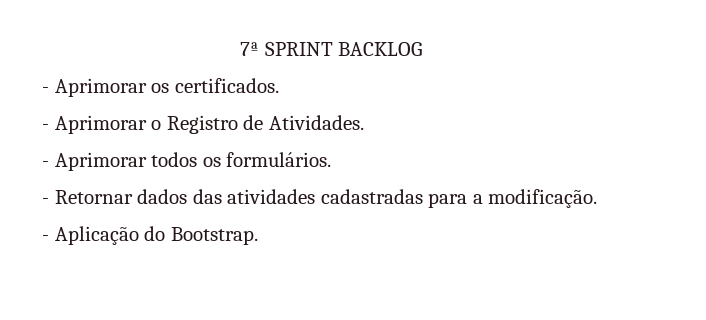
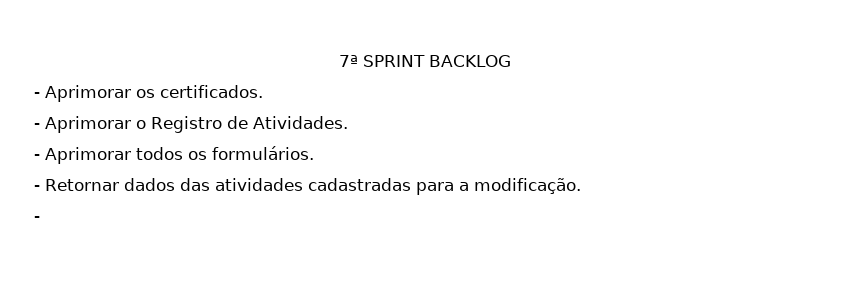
[54,226,258,245] Aplicação do Bootstrap. -> (40, 219) none

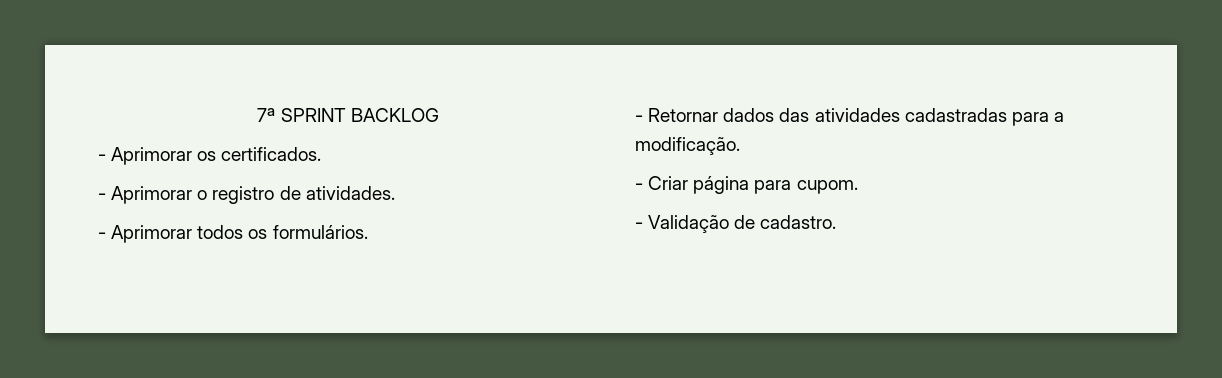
[151,116,348,133] Registro de Atividades. -> [212,186,395,204] registro de atividades.
(40, 219) none -> [648,176,858,194] [635,215,837,233] Criar página para cupom. // - Validação de cadastro.

